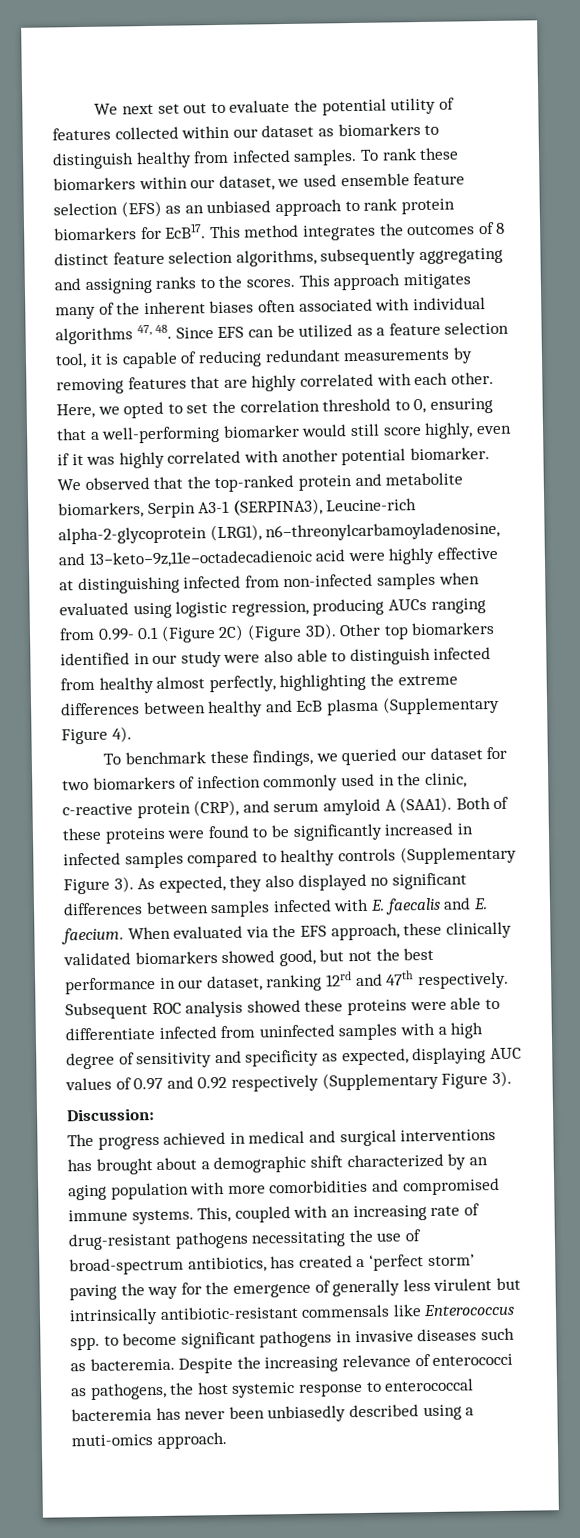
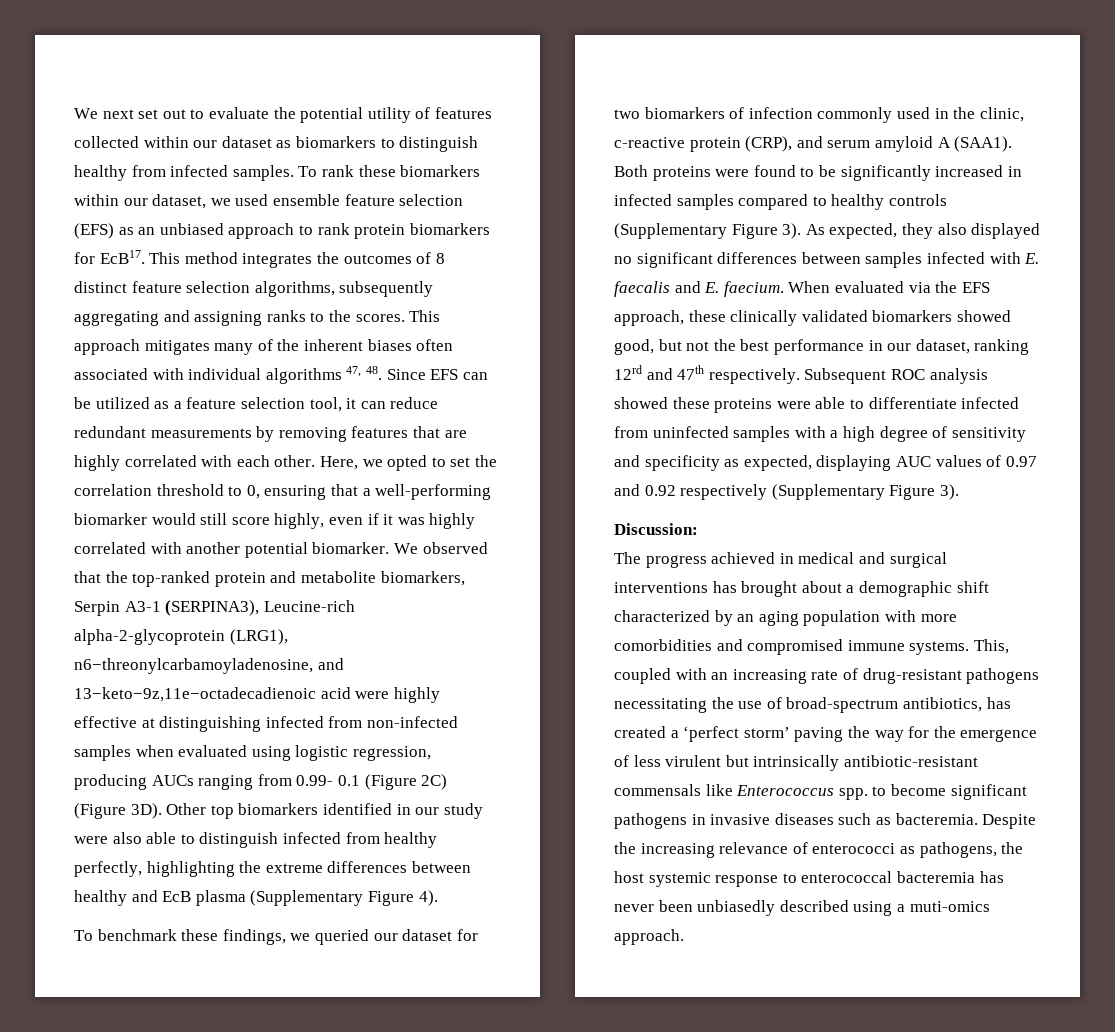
[105,350,262,369] is capable of reducing -> [360,397,439,409] can reduce
[156,676,206,689] almost -> (438, 840) none
[493,796,510,810] [62,827,102,841] of these -> (648, 171) none
[332,1279,401,1297] generally -> (629, 761) none

